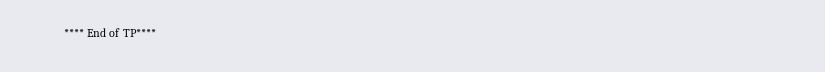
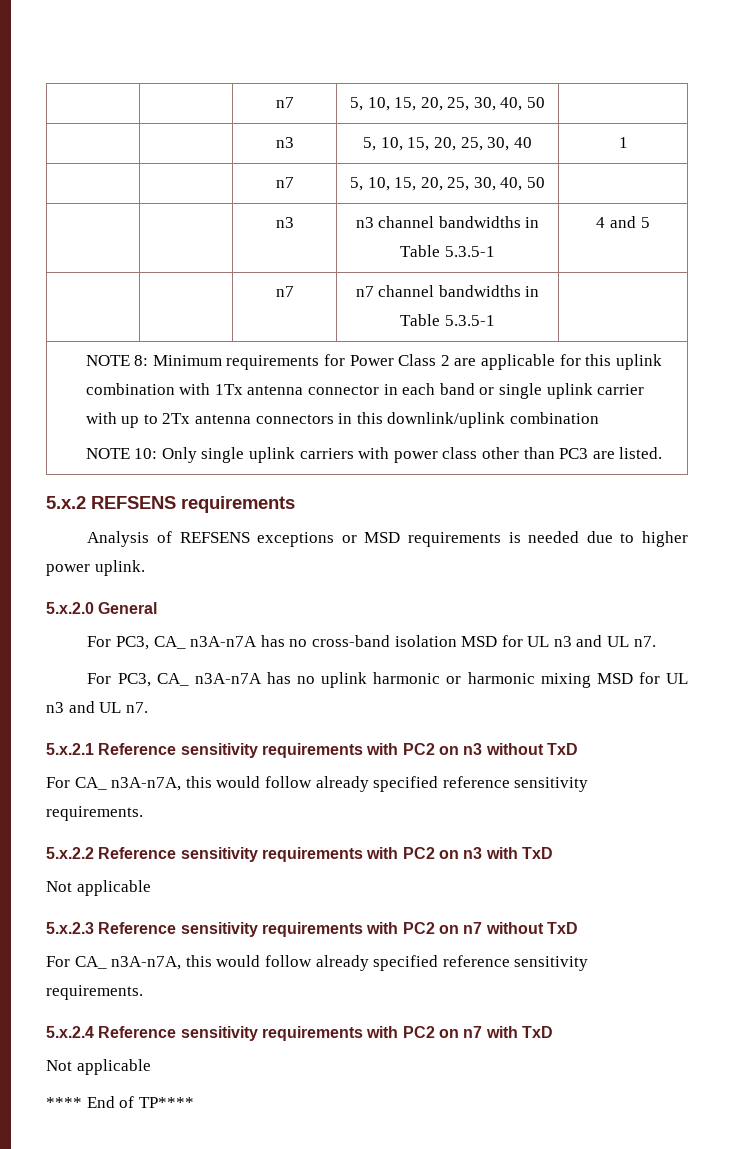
(64, 33) none -> [275,97,294,108] [349,97,546,111] [275,137,294,148] [363,137,532,151] [618,137,628,148] [275,177,294,188] [349,177,546,191] [275,217,294,228] [355,216,540,228] [400,245,495,257] [596,216,650,228] [275,286,294,297] [355,285,540,297] [400,314,495,326] [85,354,662,370] [85,383,645,399] [85,412,599,428] [85,447,663,463] [46,496,295,513] [87,531,688,547] [46,560,145,576] [46,602,158,614] [87,635,656,650] [87,672,688,688] [46,701,148,713] [46,743,578,758] [46,776,589,792] [46,806,143,821] [46,847,553,862] [46,880,151,896] [46,922,578,937] [46,955,589,971] [46,985,143,1000] [46,1026,553,1041] [46,1059,151,1075] | | n7 | 5, 10, 15, 20, 25, 30, 40, 50 | // | | n3 | 5, 10, 15, 20, 25, 30, 40 | 1 // | | n7 | 5, 10, 15, 20, 25, 30, 40, 50 | // | | n3 | n3 channel bandwidths in Table 5.3.5-1 | 4 and 5 // | | n7 | n7 channel bandwidths in Table 5.3.5-1 | // NOTE 8: Minimum requirements for Power Class 2 are applicable for this uplink combination with 1Tx antenna connector in each band or single uplink carrier with up to 2Tx antenna connectors in this downlink/uplink combination // NOTE 10: Only single uplink carriers with power class other than PC3 are listed. // 5.x.2 REFSENS requirements // Analysis of REFSENS exceptions or MSD requirements is needed due to higher power uplink. // 5.x.2.0 General // For PC3, CA_ n3A-n7A has no cross-band isolation MSD for UL n3 and UL n7. // For PC3, CA_ n3A-n7A has no uplink harmonic or harmonic mixing MSD for UL n3 and UL n7. // 5.x.2.1 Reference sensitivity requirements with PC2 on n3 without TxD // For CA_ n3A-n7A, this would follow already specified reference sensitivity requirements. // 5.x.2.2 Reference sensitivity requirements with PC2 on n3 with TxD // Not applicable // 5.x.2.3 Reference sensitivity requirements with PC2 on n7 without TxD // For CA_ n3A-n7A, this would follow already specified reference sensitivity requirements. // 5.x.2.4 Reference sensitivity requirements with PC2 on n7 with TxD // Not applicable //

